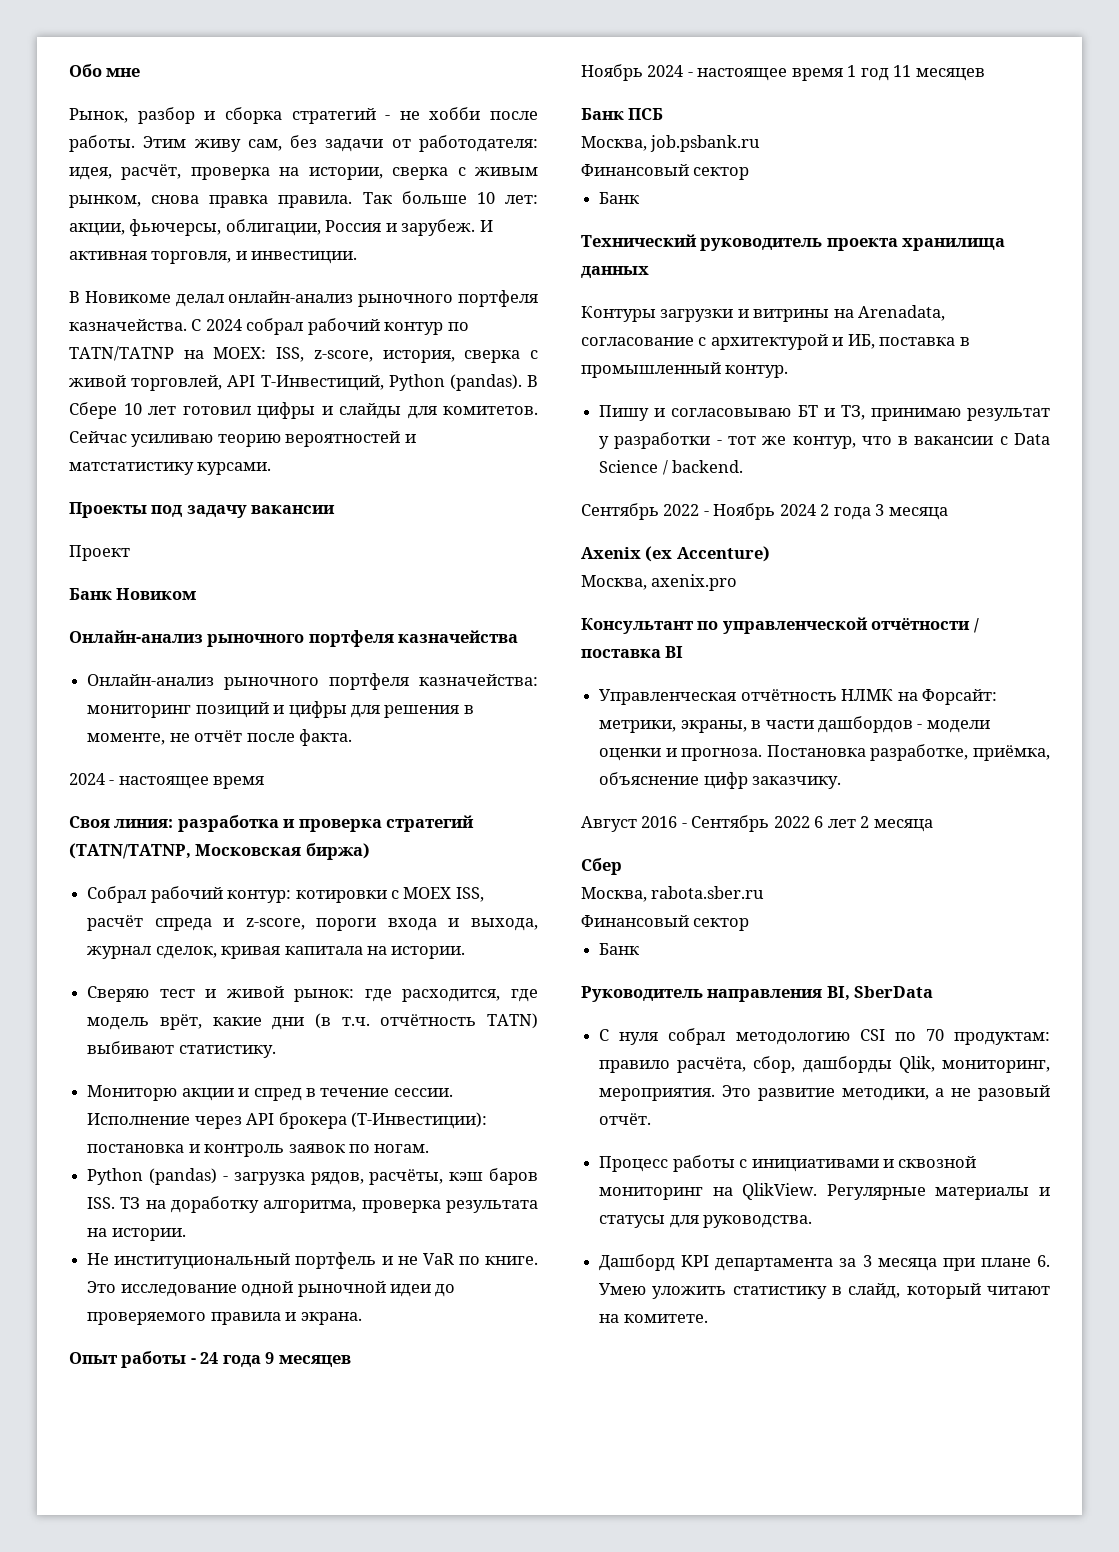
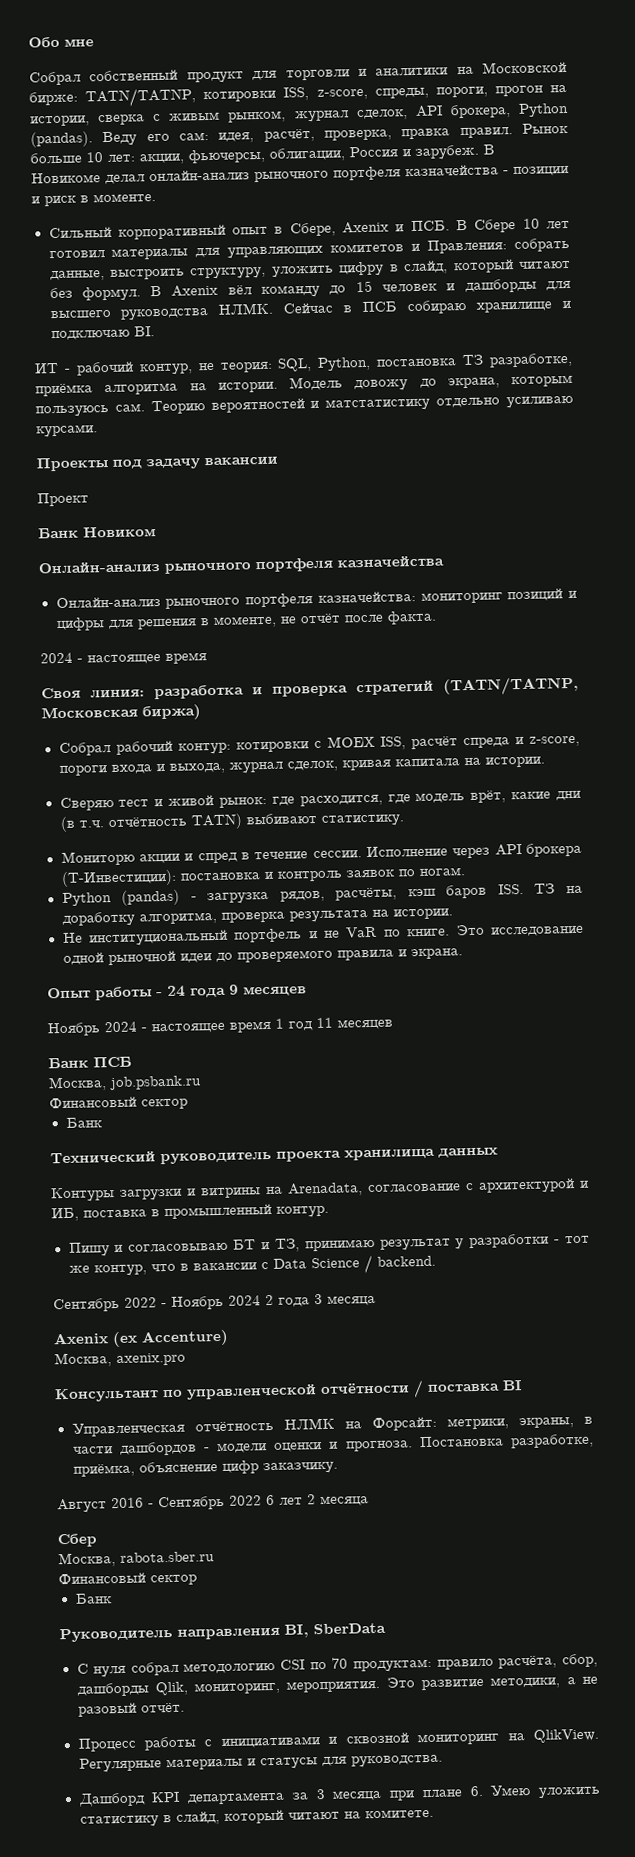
[69,107,538,124] [69,135,538,152] [69,164,270,180] Рынок, разбор и сборка стратегий - не хобби после работы. Этим живу сам, без задачи от работодателя: идея, расчёт, проверка -> [29,60,567,86] [29,85,543,108] Собрал собственный продукт для торговли и аналитики на Московской бирже: TATN/TATNP, котировки ISS, z-score, спреды, пороги, прогон
[151,192,392,208] снова правка правила. Так -> [294,102,569,123] [30,122,569,148] журнал сделок, API брокера, Python (pandas). Веду его сам: идея, расчёт, проверка, правка правил. Рынок
[479,220,493,232] [69,251,358,264] И активная торговля, и инвестиции. // -> (479, 152) none
[69,318,469,335] [69,346,538,363] [69,374,522,391] казначейства. С 2024 собрал рабочий контур по TATN/TATNP на MOEX: ISS, z-score, история, сверка с живой торговлей, API Т-Инвестиций, Python (pandas). -> [405,164,569,177] [31,193,156,207] [48,220,450,240] казначейства - позиции и риск в моменте. // Сильный корпоративный опыт в Сбере, Axenix и ПСБ.
[257,402,538,419] [69,431,281,447] цифры и слайды для комитетов. Сейчас усиливаю теорию -> [111,237,570,260] [49,259,571,282] [49,278,571,302] [49,299,571,321] [50,326,155,341] [34,352,573,376] [35,374,573,397] [35,400,205,418] материалы для управляющих комитетов и Правления: собрать данные, выстроить структуру, уложить цифру в слайд, который читают без формул. В Axenix вёл команду до 15 человек и дашборды для высшего руководства НЛМК. Сейчас в ПСБ собираю хранилище и подключаю BI. // ИТ - рабочий контур, не теория: SQL, Python, постановка ТЗ разработке, приёмка алгоритма на истории. Модель довожу до экрана, которым пользуюсь сам. Теорию
(194, 468) none -> [436,395,573,409] отдельно усиливаю

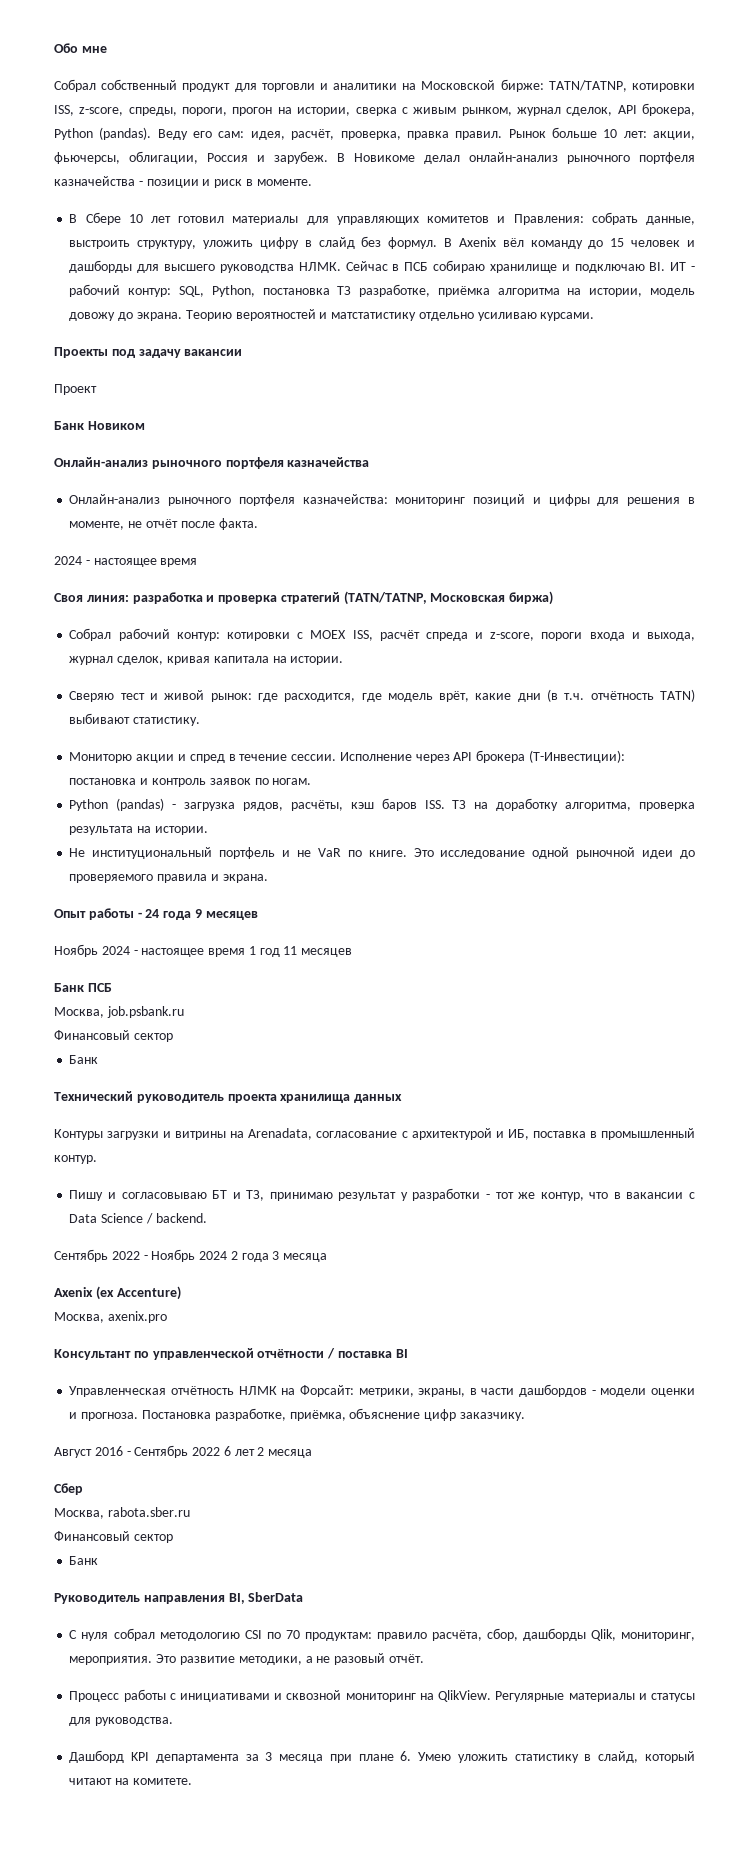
[48,220,450,240] Сильный корпоративный опыт в Сбере, Axenix и ПСБ. -> (312, 182) none
[403,259,571,275] слайд, который читают -> [318,237,355,249] слайд
(155, 331) // -> (666, 266) none
[138,361,273,376] контур, не теория: -> [128,288,172,297] контур:
[217,374,573,393] [35,403,145,418] истории. Модель довожу до экрана, которым пользуюсь сам. -> [589,288,695,297] [69,312,182,321] истории, модель довожу до экрана.

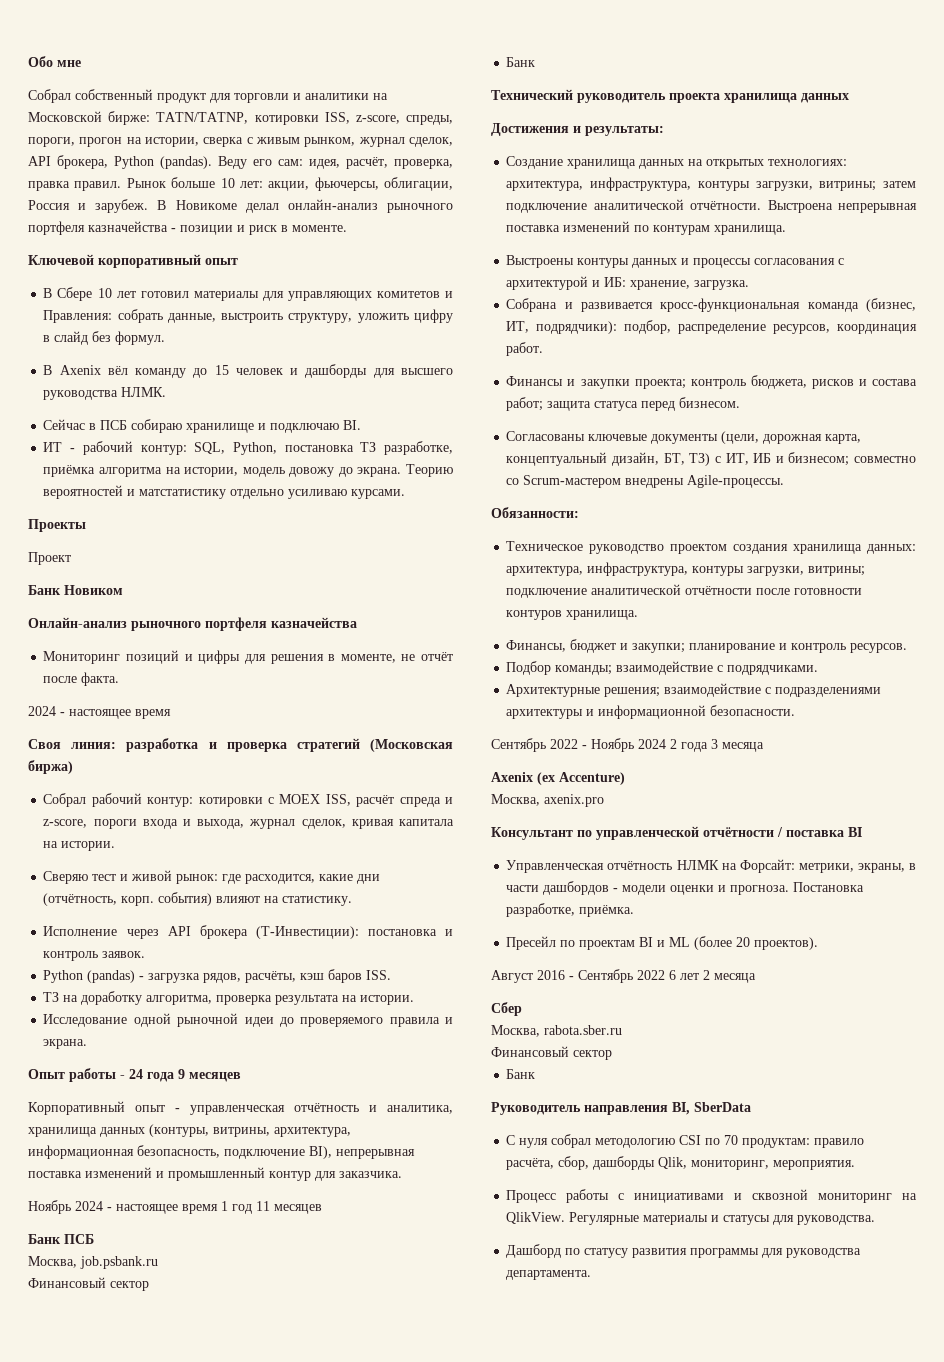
(312, 182) none -> [28,254,238,268] // Ключевой корпоративный опыт
(438, 243) none -> (166, 338) //
(341, 266) none -> (167, 392) //
(666, 266) none -> (362, 425) //
[111,349,243,358] под задачу вакансии -> (86, 525) none
[69,494,466,506] Онлайн-анализ рыночного портфеля казначейства: мониторинг -> [43,651,121,664] Мониторинг
[343,591,506,605] (TATN/TATNP, Московская -> [370,739,453,752] (Московская
[361,689,695,702] [69,713,201,726] [69,752,337,763] где модель врёт, какие дни (в т.ч. отчётность TATN) выбивают статистику. // Мониторю акции и спред в течение сессии. -> [319,874,381,884] [43,892,353,906] какие дни (отчётность, корп. события) влияют на статистику. //
[209,778,312,785] заявок по ногам. -> [102,951,146,958] заявок.
(445, 804) none -> (392, 975) //
[69,847,526,859] Не институциональный портфель и не VaR по книге. Это исследование -> [43,1014,128,1027] Исследование
(258, 915) none -> [28,1101,453,1115] [28,1124,351,1137] [28,1145,415,1159] [28,1167,402,1181] // Корпоративный опыт - управленческая отчётность и аналитика, хранилища данных (контуры, витрины, архитектура, информационная безопасность, подключение BI), непрерывная поставка изменений и промышленный контур для заказчика.
[54,1128,696,1140] [54,1155,97,1164] [69,1188,696,1201] [69,1213,207,1224] Контуры загрузки и витрины на Arenadata, согласование с архитектурой и ИБ, поставка в промышленный контур. // Пишу и согласовываю БТ и ТЗ, принимаю результат у разработки - тот же контур, что в вакансии с Data Science / backend. -> [491,123,664,136] [506,156,848,169] [506,177,917,191] [506,199,917,213] [506,221,787,235] [506,255,845,268] [506,276,750,290] [506,298,916,312] [506,320,917,334] [506,342,544,356] [506,375,917,389] [506,397,741,411] [506,431,862,444] [506,452,916,466] [506,475,785,488] [491,507,579,518] [506,541,916,554] [506,562,866,576] [506,584,863,598] [506,610,639,620] [506,639,908,653] [506,661,819,675] [506,683,882,697] [506,705,796,719] Достижения и результаты: // Создание хранилища данных на открытых технологиях: архитектура, инфраструктура, контуры загрузки, витрины; затем подключение аналитической отчётности. Выстроена непрерывная поставка изменений по контурам хранилища. // Выстроены контуры данных и процессы согласования с архитектурой и ИБ: хранение, загрузка. // Собрана и развивается кросс-функциональная команда (бизнес, ИТ, подрядчики): подбор, распределение ресурсов, координация работ. // Финансы и закупки проекта; контроль бюджета, рисков и состава работ; защита статуса перед бизнесом. // Согласованы ключевые документы (цели, дорожная карта, концептуальный дизайн, БТ, ТЗ) с ИТ, ИБ и бизнесом; совместно со Scrum-мастером внедрены Agile-процессы. // Обязанности: // Техническое руководство проектом создания хранилища данных: архитектура, инфраструктура, контуры загрузки, витрины; подключение аналитической отчётности после готовности контуров хранилища. // Финансы, бюджет и закупки; планирование и контроль ресурсов. // Подбор команды; взаимодействие с подрядчиками. // Архитектурные решения; взаимодействие с подразделениями архитектуры и информационной безопасности.
[289,1408,525,1421] приёмка, объяснение цифр заказчику. -> [579,905,635,917] [506,936,819,950] приёмка. // Пресейл по проектам BI и ML (более 20 проектов).
[156,1653,424,1665] Это развитие методики, а не разовый отчёт. -> (856, 1165) none
[131,1751,696,1763] [69,1778,192,1785] KPI департамента за 3 месяца при плане 6. Умею уложить статистику в слайд, который читают на комитете. -> [565,1248,862,1258] [506,1270,592,1280] по статусу развития программы для руководства департамента.

